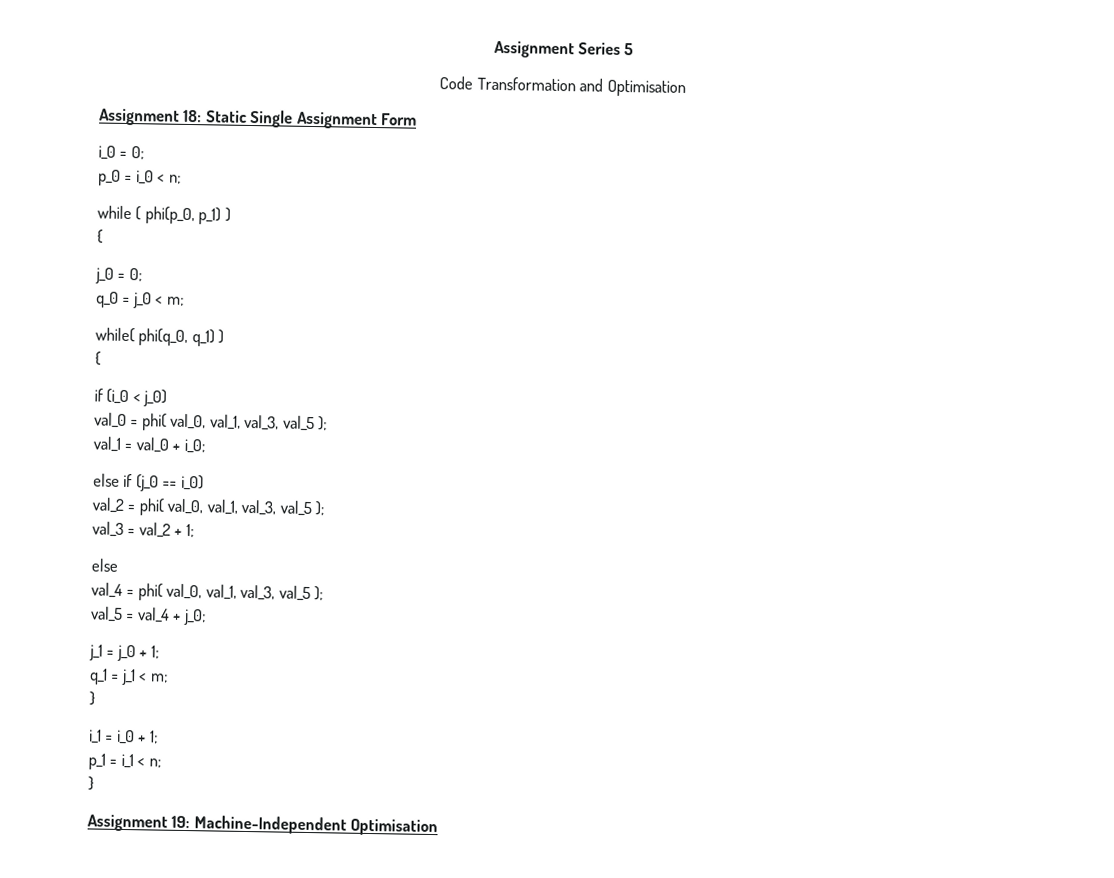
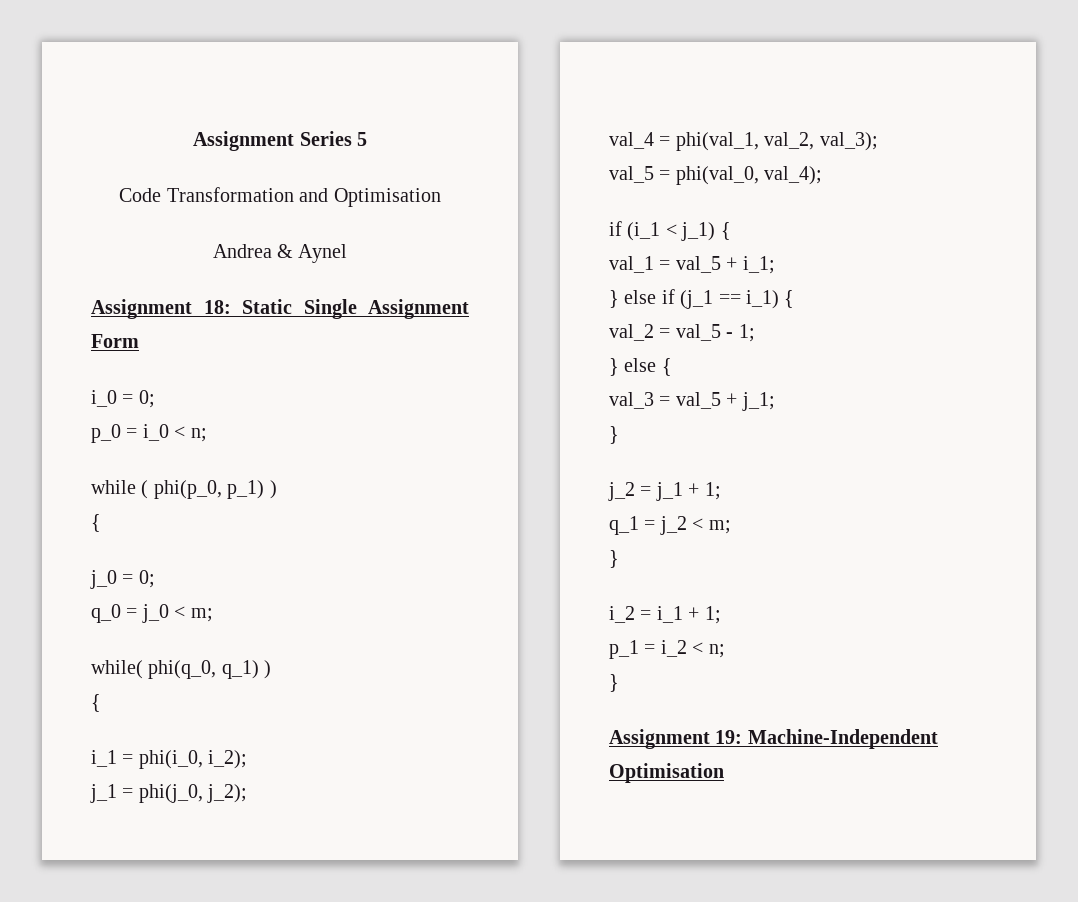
(686, 88) none -> [212,244,348,263] // Andrea & Aynel
[94,388,168,407] [94,412,329,432] [93,436,206,454] [93,473,204,492] [92,497,326,517] [92,521,195,538] [91,558,118,572] [91,582,325,602] [90,606,207,626] [89,644,136,662] if (i_0 < j_0) // val_0 = phi( val_0, val_1, val_3, val_5 ); // val_1 = val_0 + i_0; // else if (j_0 == i_0) // val_2 = phi( val_0, val_1, val_3, val_5 ); // val_3 = val_2 + 1; // else // val_4 = phi( val_0, val_1, val_3, val_5 ); // val_5 = val_4 + j_0; // j_1 = j_0 -> [91,750,248,769] [90,784,248,803] [609,132,878,151] [609,166,823,185] [609,221,731,241] [609,256,775,274] [609,289,795,309] [609,324,755,342] [609,358,672,376] [609,392,775,411] [609,426,619,444] [608,482,683,501] i_1 = phi(i_0, i_2); // j_1 = phi(j_0, j_2); // val_4 = phi(val_1, val_2, val_3); // val_5 = phi(val_0, val_4); // if (i_1 < j_1) { // val_1 = val_5 + i_1; // } else if (j_1 == i_1) { // val_2 = val_5 - 1; // } else { // val_3 = val_5 + j_1; // } // j_2 = j_1
[120,668,136,686] j_1 -> [659,516,687,535] j_2
[88,729,135,745] i_1 = i_0 -> [609,606,683,623] i_2 = i_1
[120,753,134,769] i_1 -> [660,640,687,657] i_2

